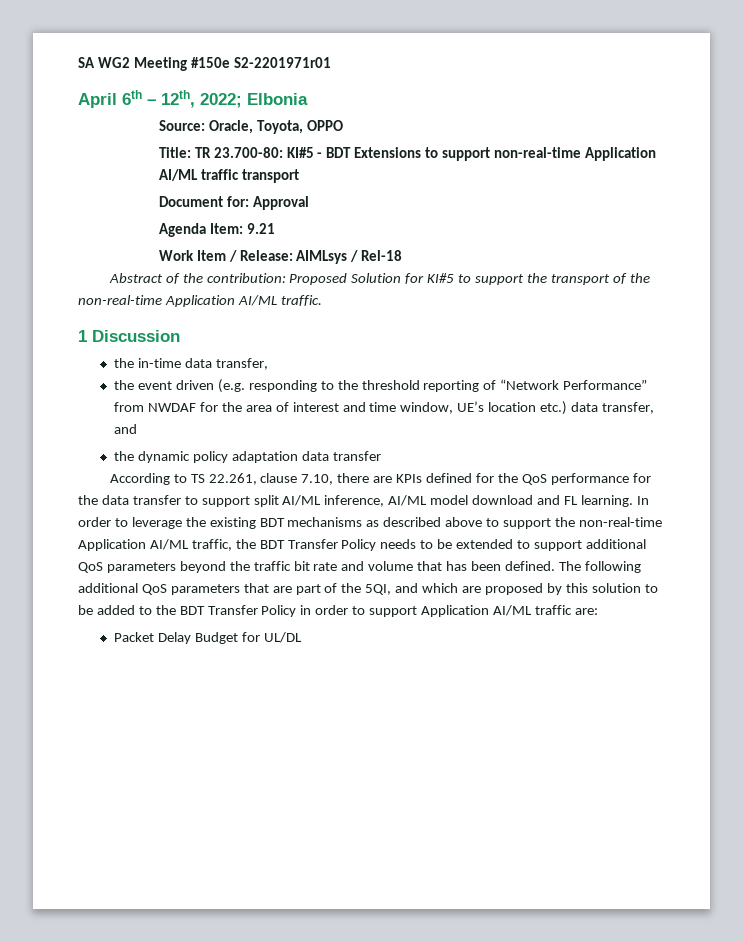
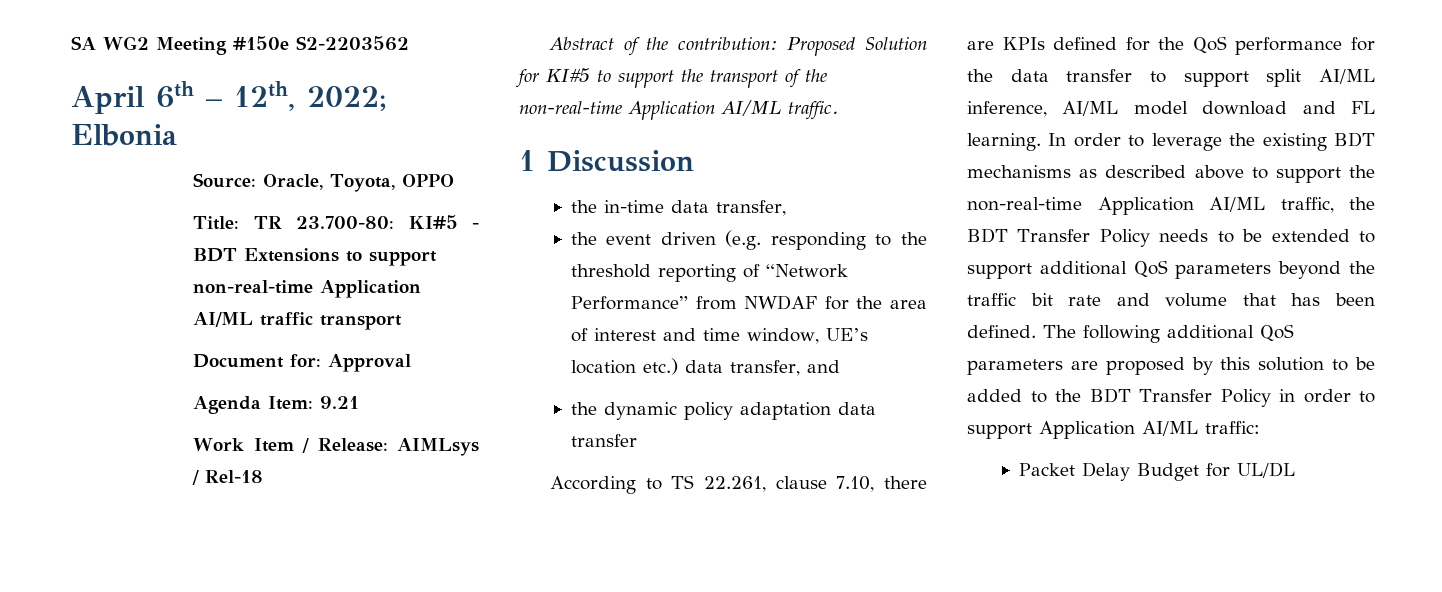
[233,57,331,68] S2-2201971r01 -> [296,36,409,51] S2-2203562
[243,583,459,595] that are part of the 5QI, and which -> (1063, 367) none
[534,605,598,615] traffic are: -> [1205,421,1260,434] traffic:

